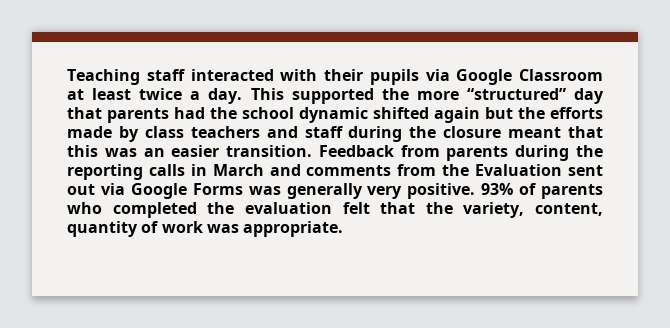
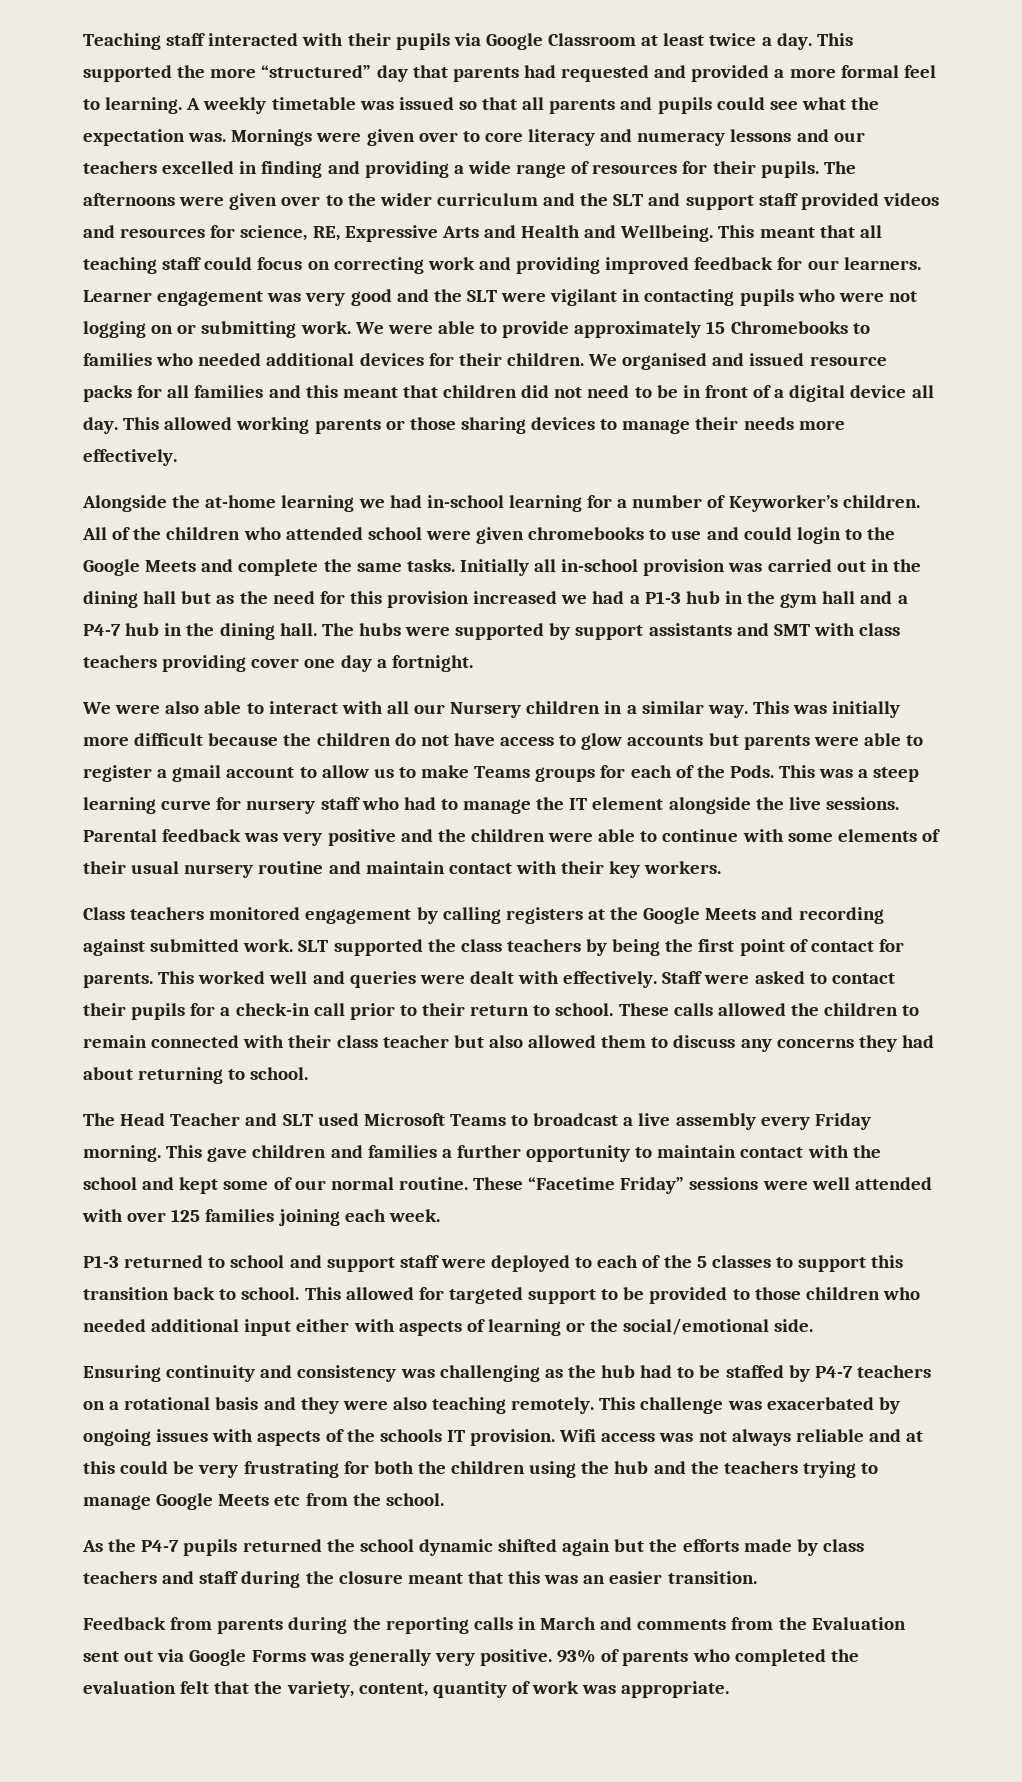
(205, 113) none -> [561,65,936,82] [83,97,880,114] [83,129,865,146] [83,161,856,178] [83,193,939,210] [83,225,882,242] [83,257,921,274] [83,289,917,306] [83,321,870,338] [83,353,887,370] [83,385,934,402] [83,417,845,434] [83,449,177,466] [82,495,920,512] [82,527,896,544] [83,559,921,576] [83,591,908,608] [83,623,901,640] [83,655,473,672] [82,701,901,718] [83,733,924,750] [83,765,920,782] [83,797,899,814] [83,829,940,846] [83,861,722,878] [83,907,884,924] [83,939,904,956] [83,971,895,988] [83,1003,920,1020] [83,1035,934,1052] [83,1067,309,1084] [83,1113,871,1130] [83,1145,881,1162] [83,1177,932,1194] [82,1209,440,1226] [83,1255,904,1272] [83,1287,920,1304] [83,1318,814,1336] [83,1365,931,1382] [83,1397,900,1414] [83,1429,924,1446] [83,1461,879,1478] [83,1493,444,1510] [82,1539,322,1556] requested and provided a more formal feel to learning. A weekly timetable was issued so that all parents and pupils could see what the expectation was. Mornings were given over to core literacy and numeracy lessons and our teachers excelled in finding and providing a wide range of resources for their pupils. The afternoons were given over to the wider curriculum and the SLT and support staff provided videos and resources for science, RE, Expressive Arts and Health and Wellbeing. This meant that all teaching staff could focus on correcting work and providing improved feedback for our learners. Learner engagement was very good and the SLT were vigilant in contacting pupils who were not logging on or submitting work. We were able to provide approximately 15 Chromebooks to families who needed additional devices for their children. We organised and issued resource packs for all families and this meant that children did not need to be in front of a digital device all day. This allowed working parents or those sharing devices to manage their needs more effectively. // Alongside the at-home learning we had in-school learning for a number of Keyworker’s children. All of the children who attended school were given chromebooks to use and could login to the Google Meets and complete the same tasks. Initially all in-school provision was carried out in the dining hall but as the need for this provision increased we had a P1-3 hub in the gym hall and a P4-7 hub in the dining hall. The hubs were supported by support assistants and SMT with class teachers providing cover one day a fortnight. // We were also able to interact with all our Nursery children in a similar way. This was initially more difficult because the children do not have access to glow accounts but parents were able to register a gmail account to allow us to make Teams groups for each of the Pods. This was a steep learning curve for nursery staff who had to manage the IT element alongside the live sessions. Parental feedback was very positive and the children were able to continue with some elements of their usual nursery routine and maintain contact with their key workers. // Class teachers monitored engagement by calling registers at the Google Meets and recording against submitted work. SLT supported the class teachers by being the first point of contact for parents. This worked well and queries were dealt with effectively. Staff were asked to contact their pupils for a check-in call prior to their return to school. These calls allowed the children to remain connected with their class teacher but also allowed them to discuss any concerns they had about returning to school. // The Head Teacher and SLT used Microsoft Teams to broadcast a live assembly every Friday morning. This gave children and families a further opportunity to maintain contact with the school and kept some of our normal routine. These “Facetime Friday” sessions were well attended with over 125 families joining each week. // P1-3 returned to school and support staff were deployed to each of the 5 classes to support this transition back to school. This allowed for targeted support to be provided to those children who needed additional input either with aspects of learning or the social/emotional side. // Ensuring continuity and consistency was challenging as the hub had to be staffed by P4-7 teachers on a rotational basis and they were also teaching remotely. This challenge was exacerbated by ongoing issues with aspects of the schools IT provision. Wifi access was not always reliable and at this could be very frustrating for both the children using the hub and the teachers trying to manage Google Meets etc from the school. // As the P4-7 pupils returned
(313, 151) none -> (757, 1577) //

